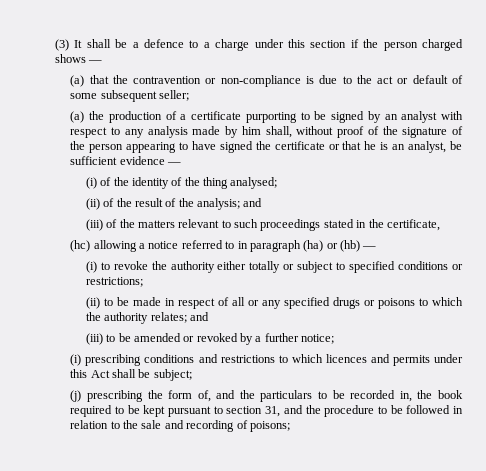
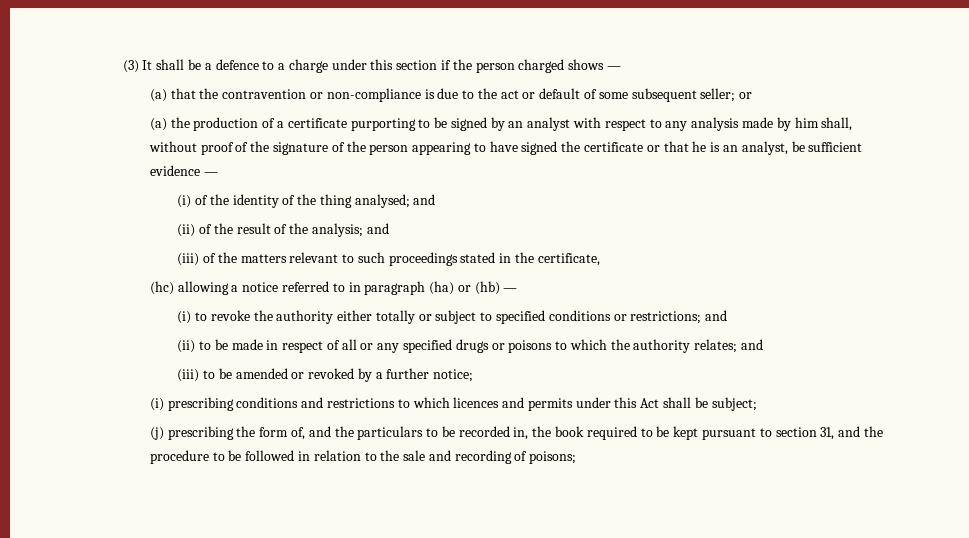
(190, 95) none -> [739,92,753,99] or
(278, 183) none -> [413,194,436,205] and
(143, 282) none -> [705,310,728,321] and

